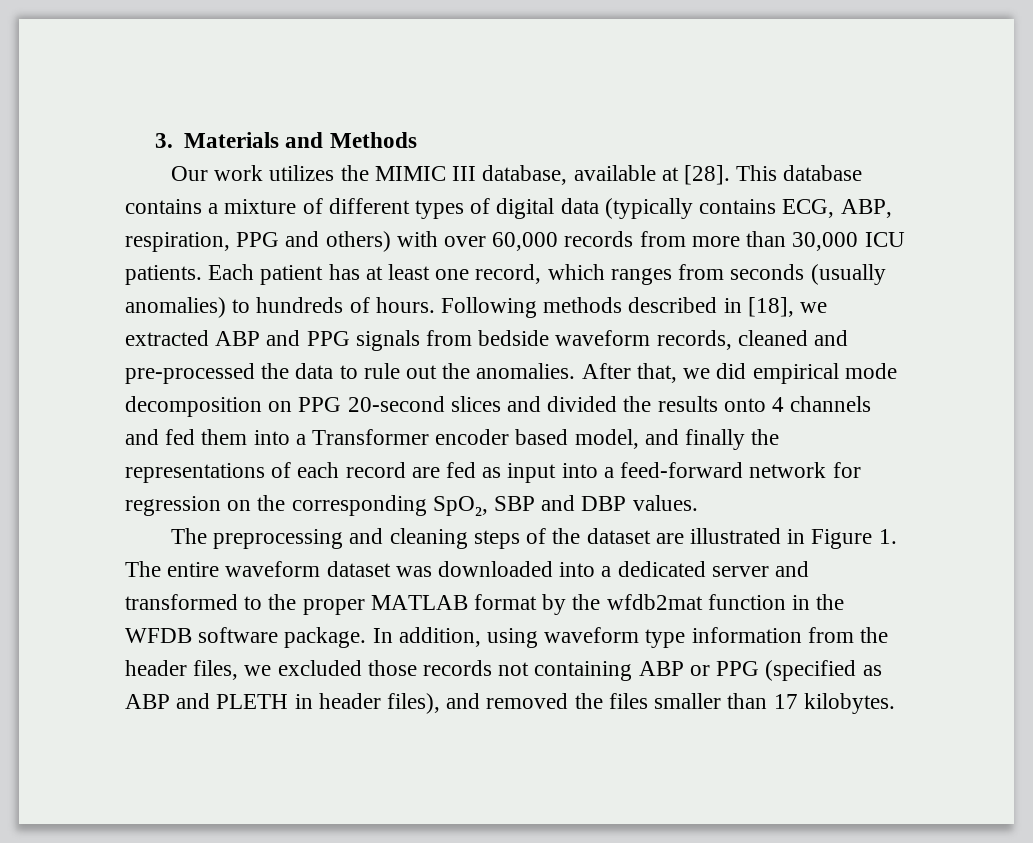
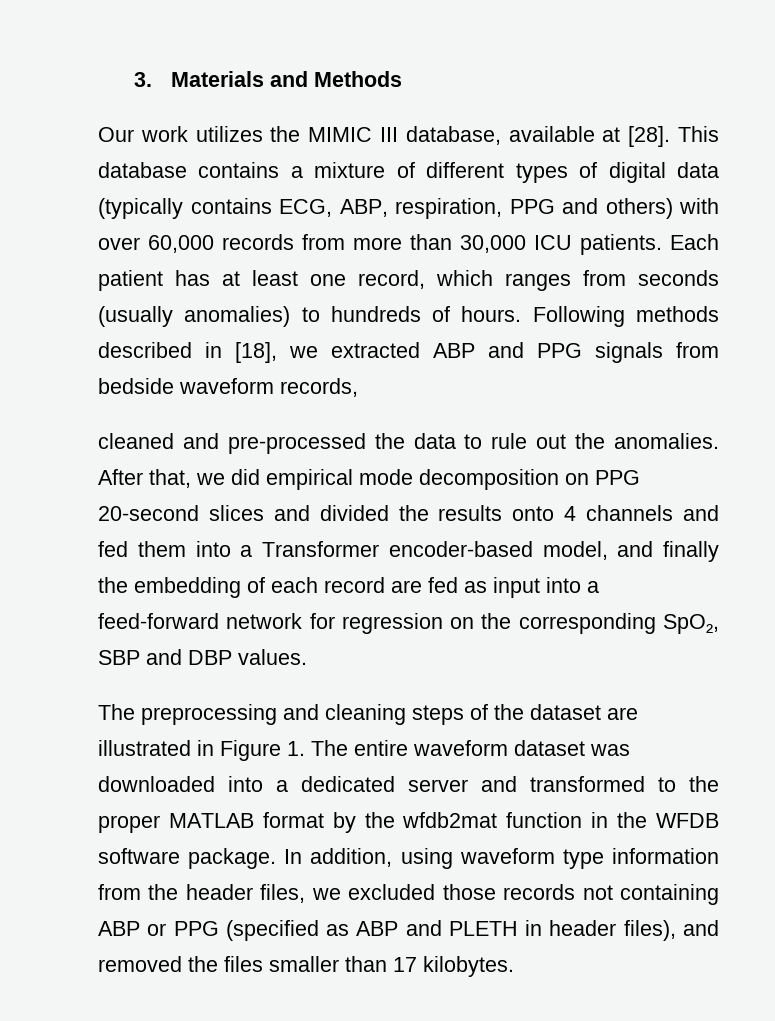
(732, 340) none -> (358, 387) //
[435,429,569,445] encoder based -> [388,541,533,557] encoder-based
[125,463,265,483] representations -> [134,577,241,598] embedding

